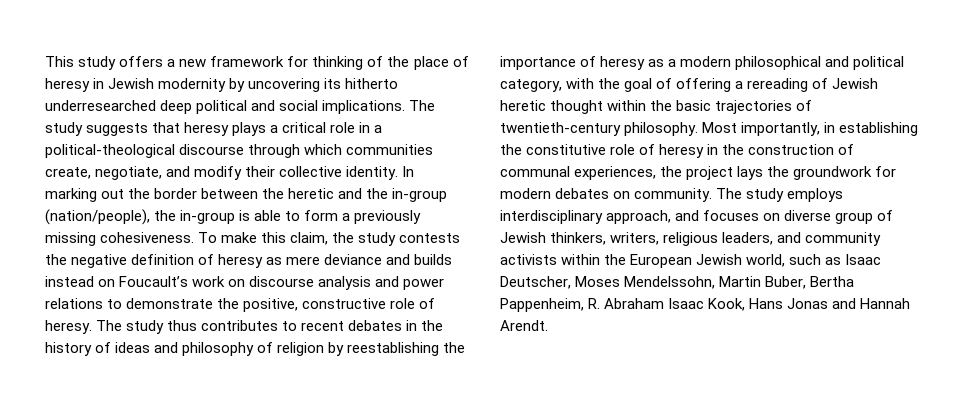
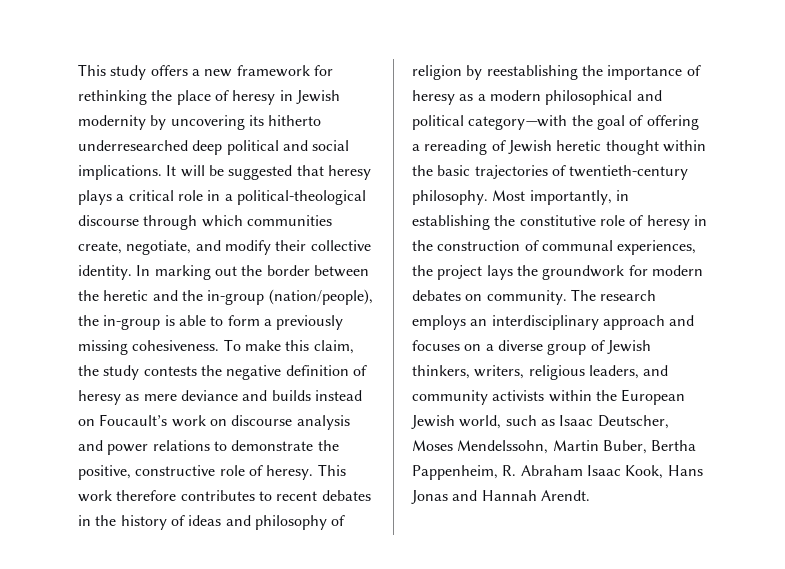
[312,56,384,70] thinking of -> [78,90,147,105] rethinking
[409,100,436,111] [45,122,149,136] The study suggests -> [166,165,293,180] It will be suggested
[96,320,198,334] The study thus -> [317,464,346,476] [78,490,177,502] This work therefore
[500,78,595,92] category, with -> [468,115,568,130] category—with
[746,188,844,202] [500,210,672,224] study employs interdisciplinary approach, -> [600,290,657,301] [412,315,665,330] research employs an interdisciplinary approach
(781, 217) none -> [485,344,494,351] a

